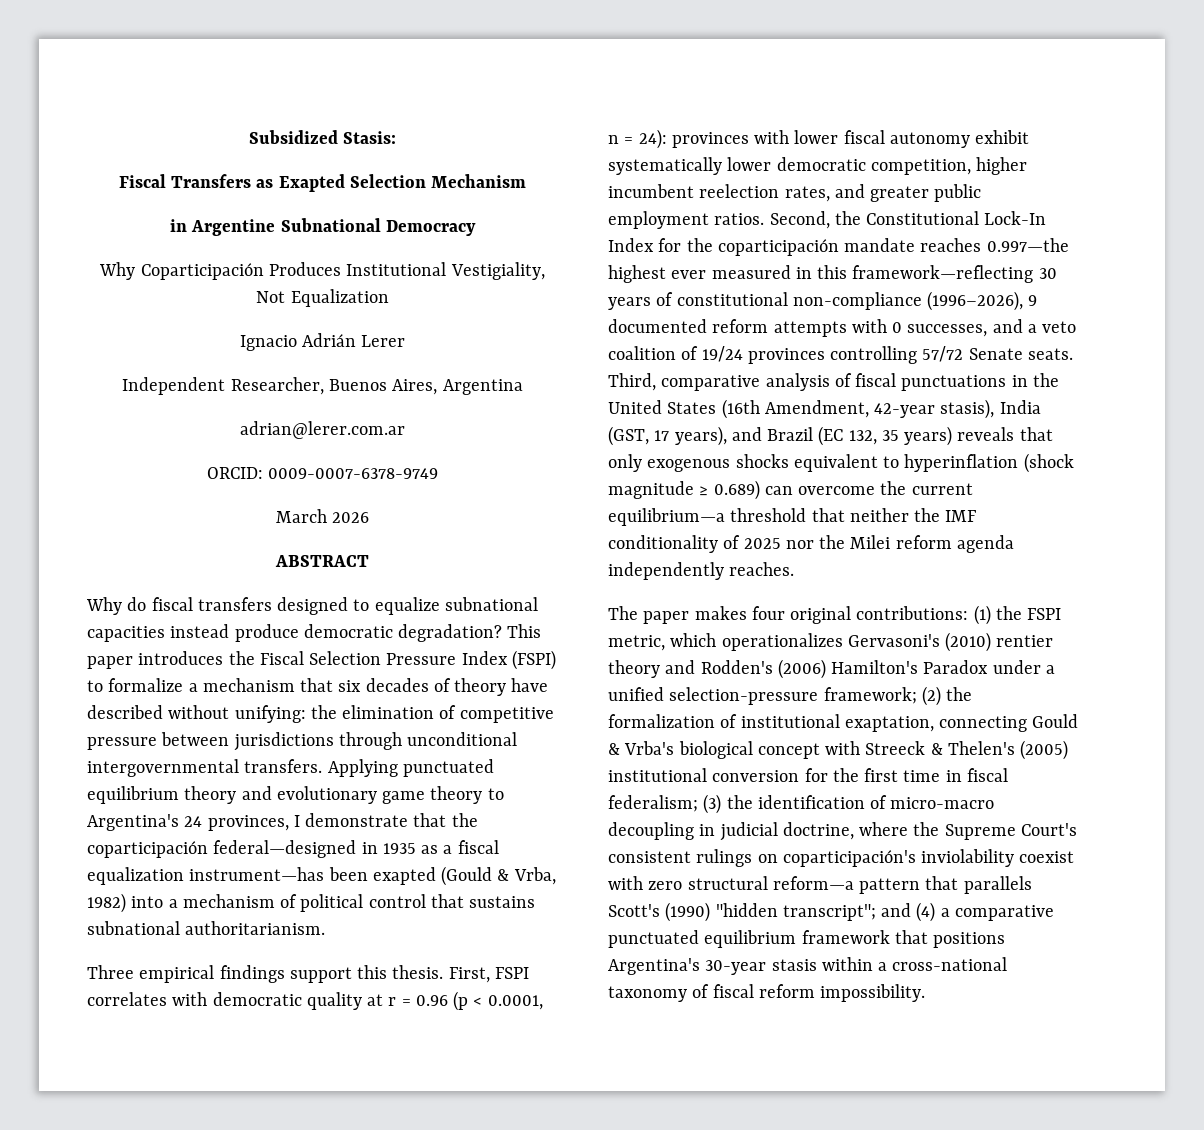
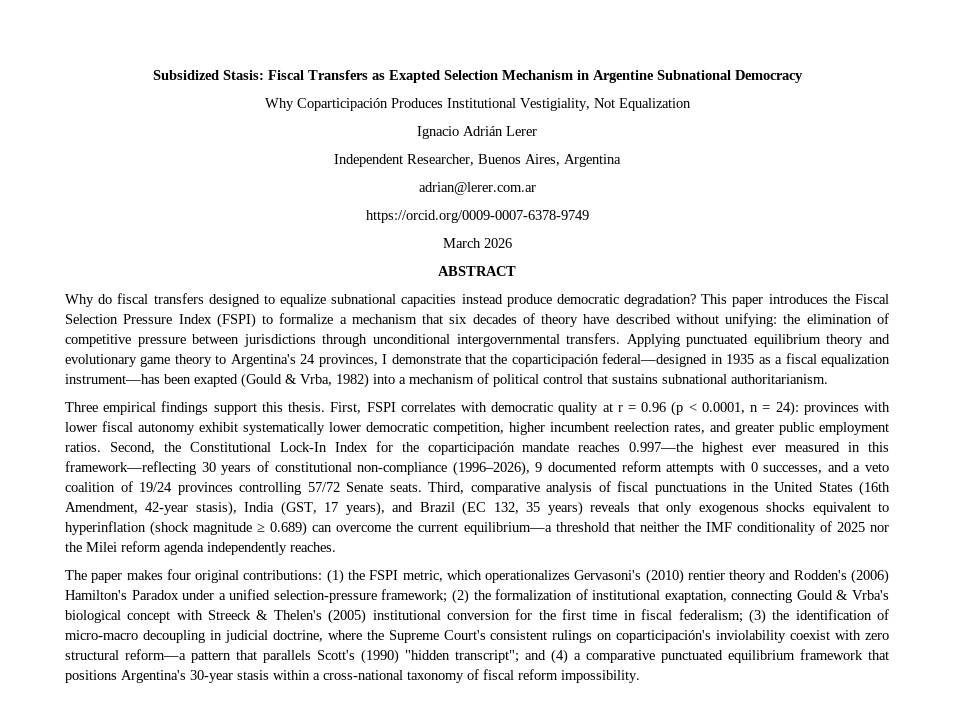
(397, 137) // -> (264, 75) none
(527, 181) // -> (573, 75) none
[206,467,439,479] ORCID: 0009-0007-6378-9749 -> [365,210,589,223] https://orcid.org/0009-0007-6378-9749

